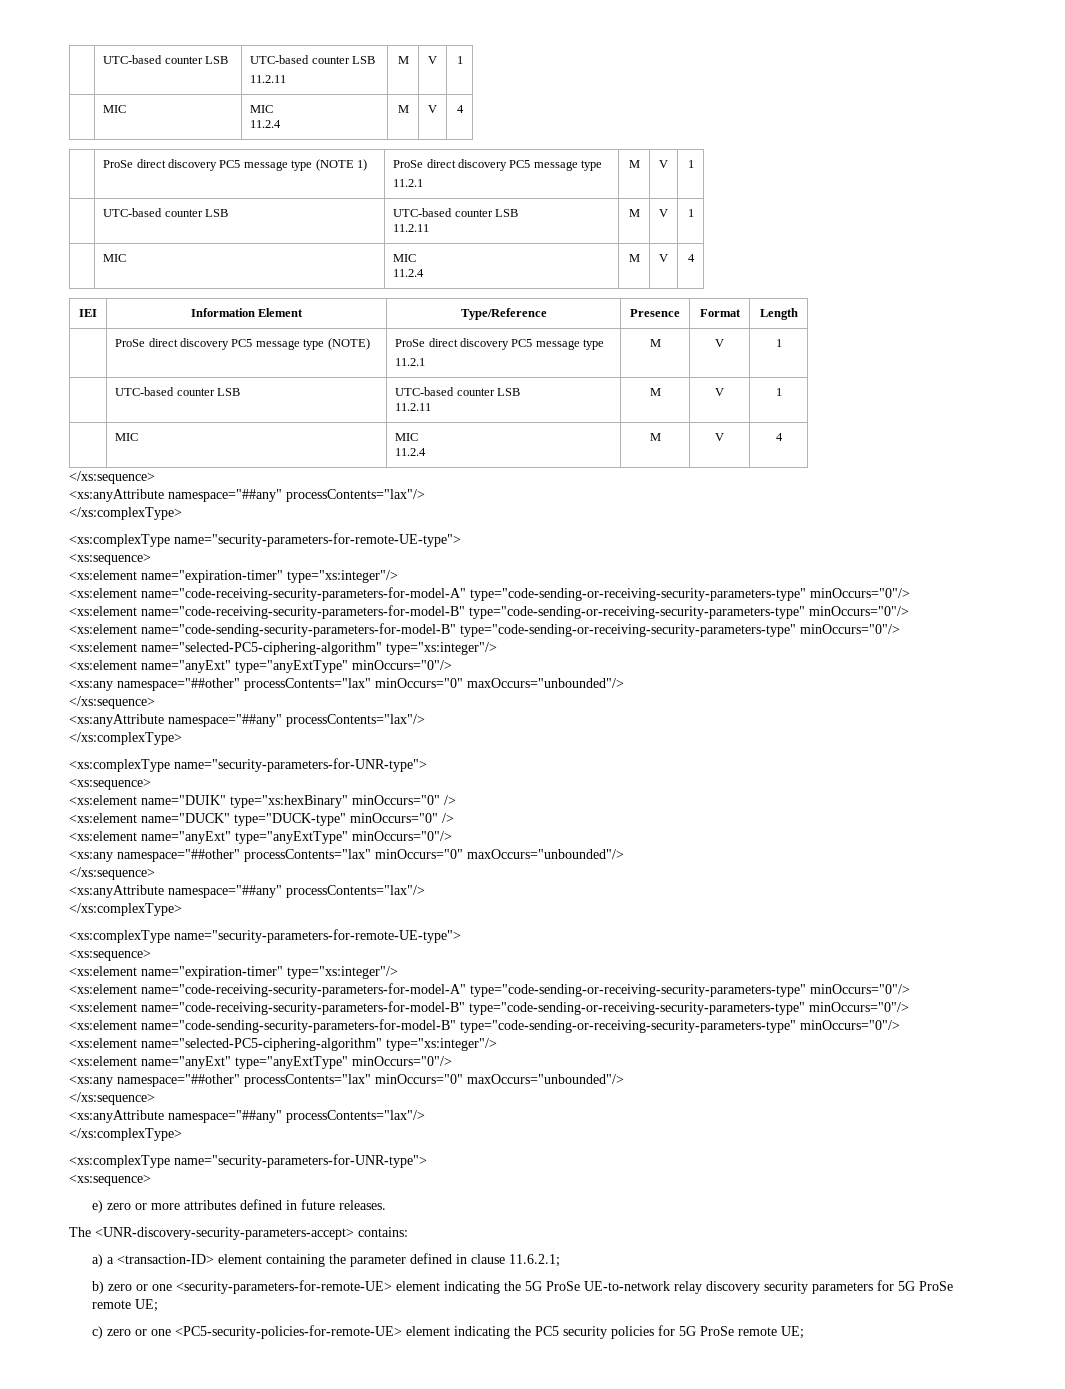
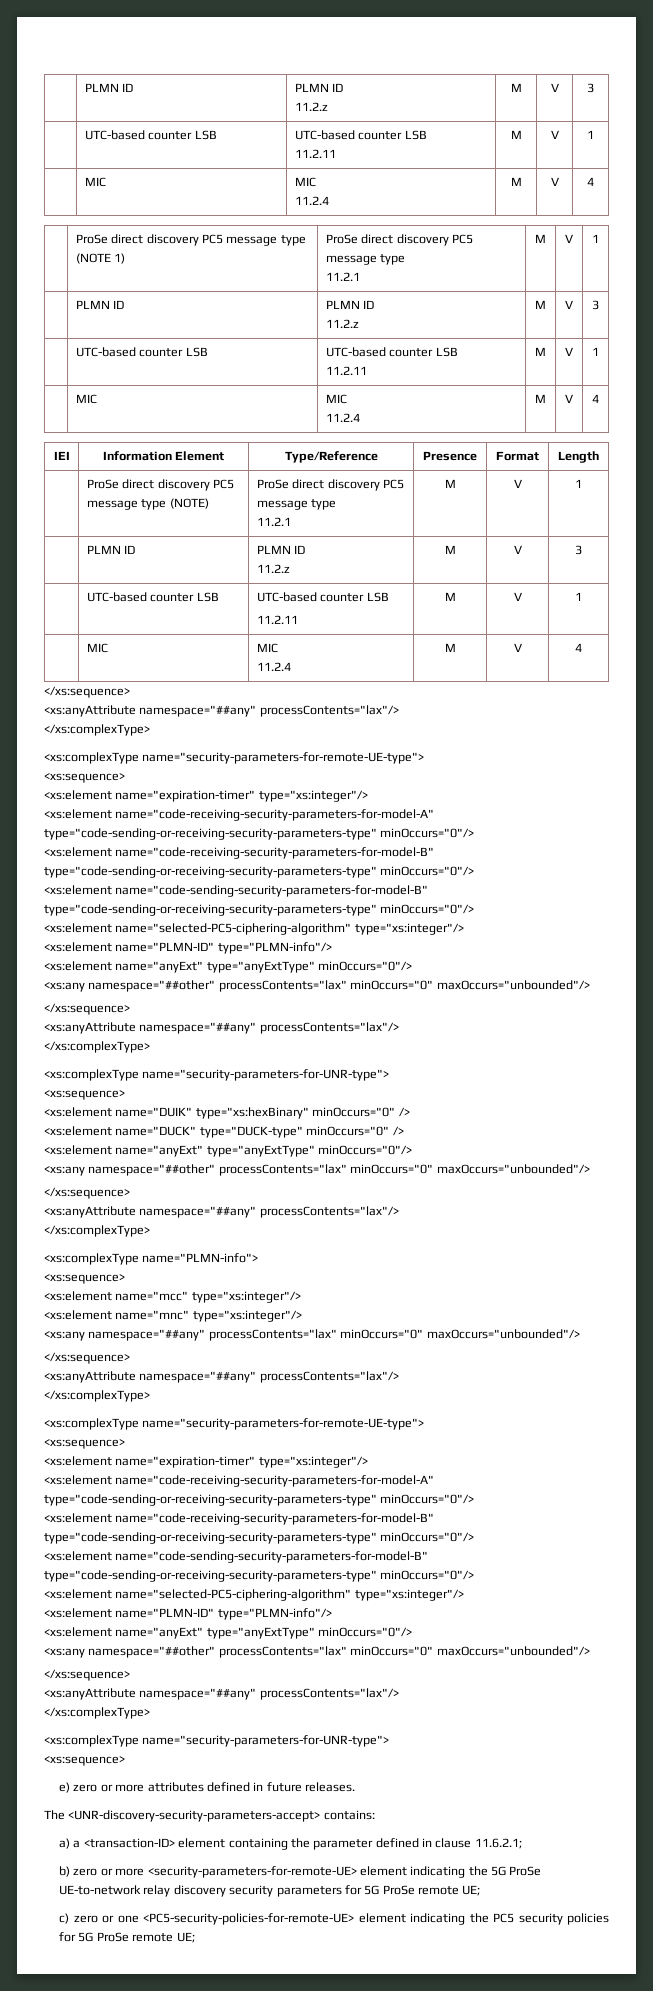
(103, 59) none -> [84,83,134,92] [294,83,344,92] [294,102,328,111] [510,83,522,92] [550,83,559,92] [587,83,594,93] | PLMN ID | PLMN ID // 11.2.z | M | V | 3 //
(694, 164) none -> [75,300,125,309] [325,300,375,309] [325,319,359,328] [535,300,546,309] [565,300,573,309] [592,300,599,310] // | PLMN ID | PLMN ID // 11.2.z | M | V | 3
(782, 343) none -> [86,545,136,554] [256,545,306,554] [256,564,290,573] [444,545,456,554] [513,545,522,554] [575,545,582,555] // | PLMN ID | PLMN ID // 11.2.z | M | V | 3
(497, 648) none -> [44,942,332,954] // <xs:element name="PLMN-ID" type="PLMN-info"/>
(182, 909) none -> [44,1253,259,1265] [44,1274,125,1284] [44,1291,301,1303] [44,1310,302,1322] [44,1329,580,1341] [44,1352,130,1364] [44,1371,399,1383] [44,1390,150,1402] // <xs:complexType name="PLMN-info"> // <xs:sequence> // <xs:element name="mcc" type="xs:integer"/> // <xs:element name="mnc" type="xs:integer"/> // <xs:any namespace="##any" processContents="lax" minOccurs="0" maxOccurs="unbounded"/> // </xs:sequence> // <xs:anyAttribute namespace="##any" processContents="lax"/> // </xs:complexType>
(497, 1044) none -> [44,1608,332,1620] // <xs:element name="PLMN-ID" type="PLMN-info"/>
[151,1284,172,1291] one -> [115,1868,145,1876] more

